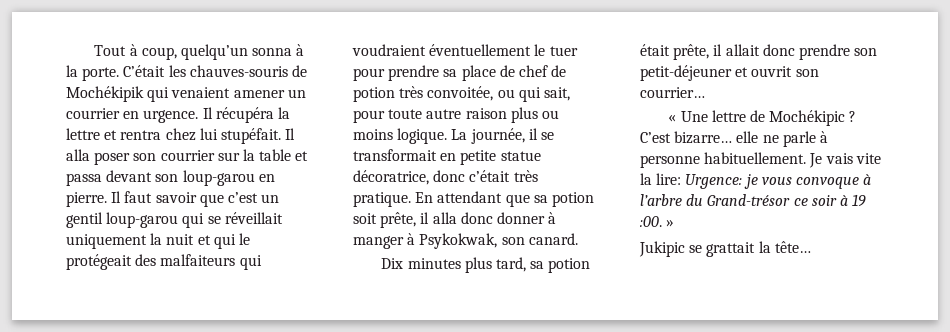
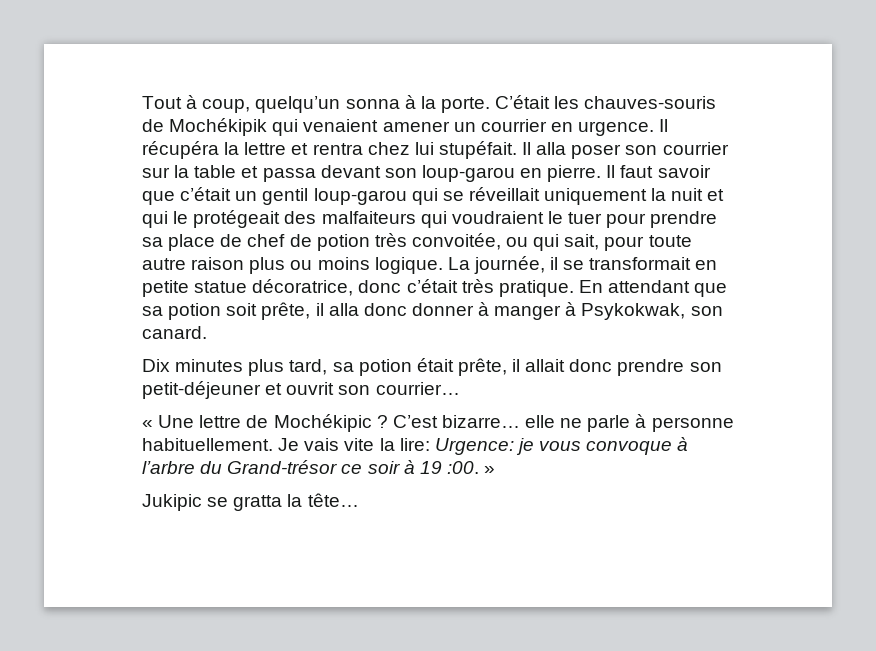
[227,192,258,203] c’est -> [180,187,232,201] c’était
[429,44,532,56] éventuellement -> (544, 217) none
[706,242,756,257] grattait -> [233,495,283,511] gratta

